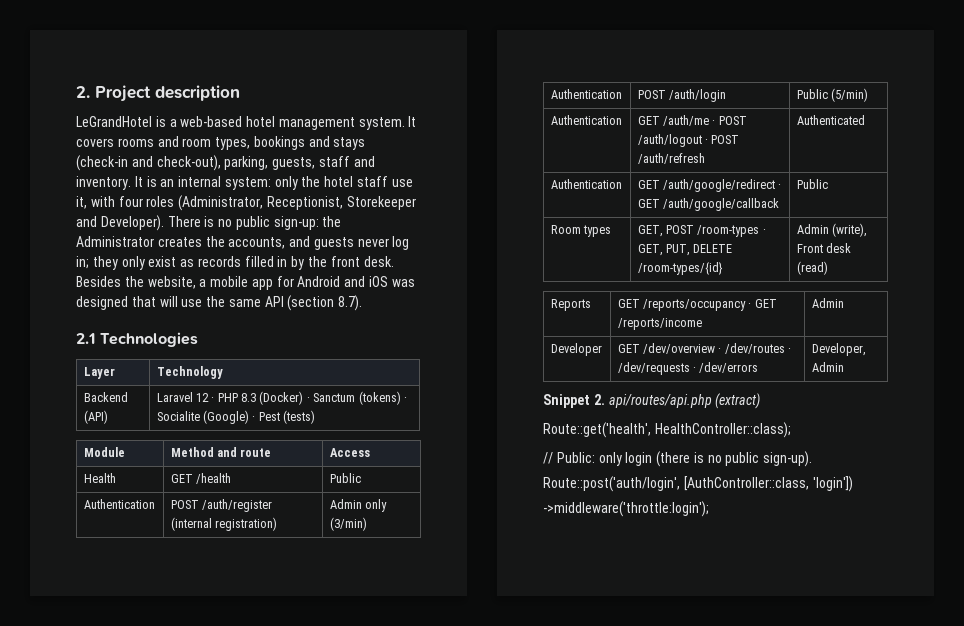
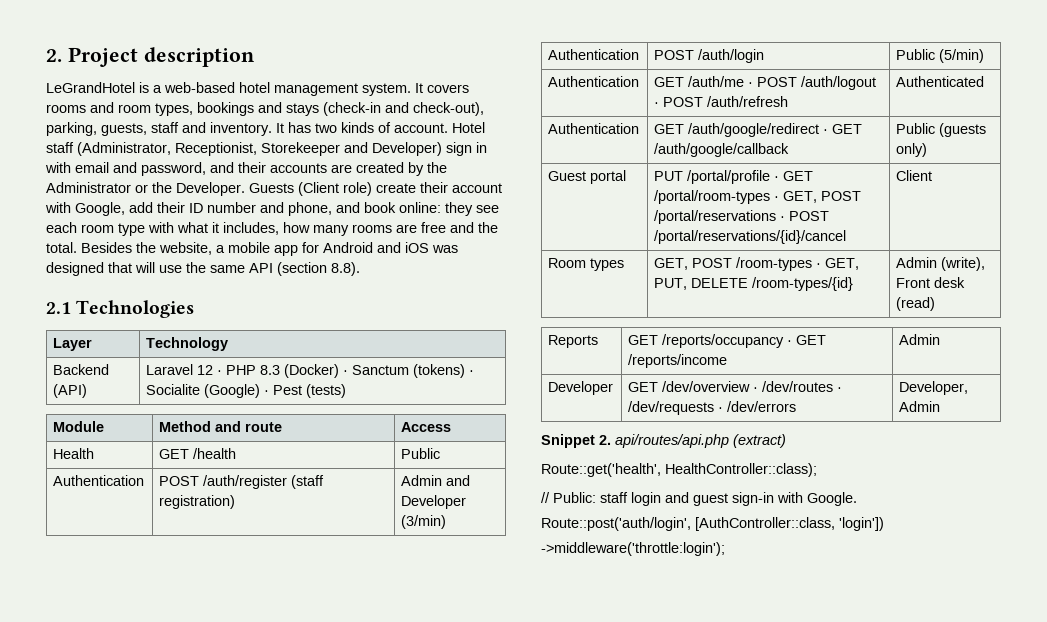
[146,176,413,190] [76,195,416,211] [76,215,342,231] [76,236,410,250] [76,256,394,270] is an internal system: only the hotel staff use it, with four roles (Administrator, Receptionist, Storekeeper and Developer). There is no public sign-up: the Administrator creates the accounts, and guests never log in; they only exist as records filled in by the front desk. -> [288,122,485,133] [46,142,487,156] [45,162,447,176] [46,182,502,196] [45,202,499,216] [46,222,498,236] [46,242,77,253] has two kinds of account. Hotel staff (Administrator, Receptionist, Storekeeper and Developer) sign in with email and password, and their accounts are created by the Administrator or the Developer. Guests (Client role) create their account with Google, add their ID number and phone, and book online: they see each room type with what it includes, how many rooms are free and the total.
[338,295,363,311] 8.7). -> [331,262,360,276] 8.8).
[170,517,212,531] (internal -> [291,475,325,489] (staff
[364,499,387,512] only -> [446,475,471,486] [401,495,467,509] and Developer
(828, 184) none -> [939,123,987,137] [896,143,928,157] [548,170,627,184] [654,170,814,184] [654,190,862,204] [654,210,830,224] [654,230,847,244] [896,170,933,181] (guests only) // Guest portal | PUT /portal/profile · GET /portal/room-types · GET, POST /portal/reservations · POST /portal/reservations/{id}/cancel | Client
[598,451,813,467] only login (there is no public sign-up). -> [600,492,857,506] staff login and guest sign-in with Google.

